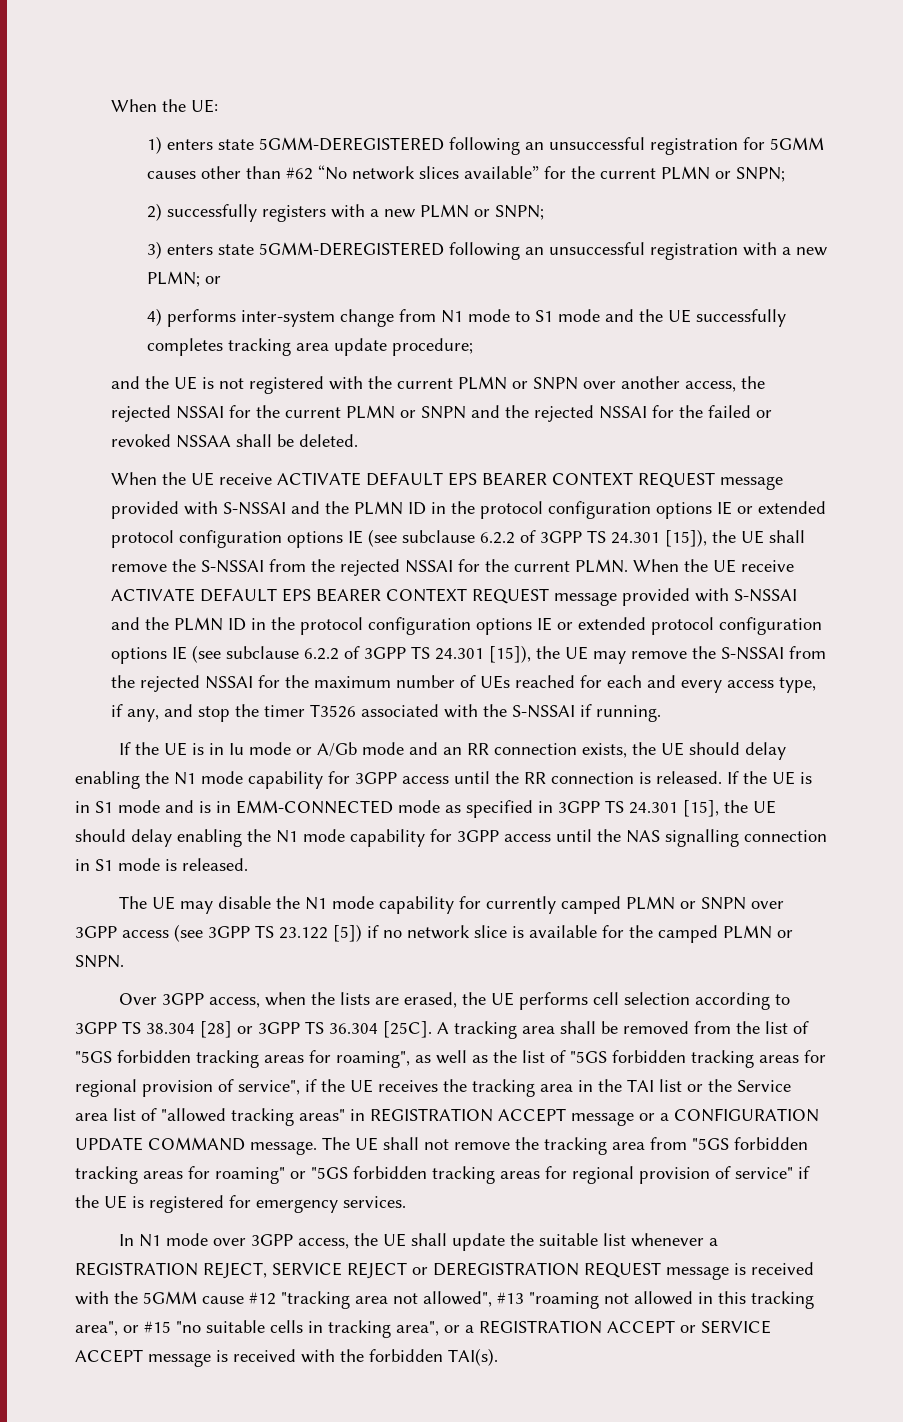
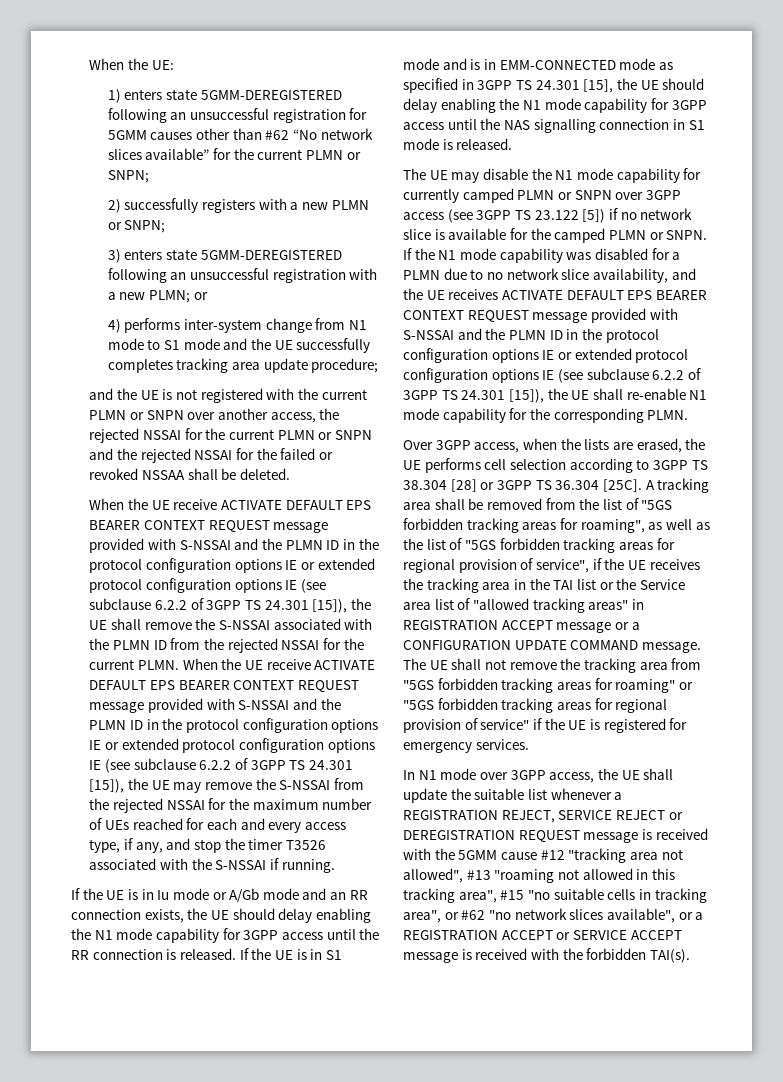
(265, 566) none -> [273,618,373,630] [89,638,167,650] associated with the PLMN ID
(124, 961) none -> [403,248,681,263] [403,268,696,283] [403,288,707,300] [403,308,678,323] [403,328,659,343] [403,348,689,363] [403,368,701,383] [403,388,708,403] [403,408,689,423] If the N1 mode capability was disabled for a PLMN due to no network slice availability, and the UE receives ACTIVATE DEFAULT EPS BEARER CONTEXT REQUEST message provided with S-NSSAI and the PLMN ID in the protocol configuration options IE or extended protocol configuration options IE (see subclause 6.2.2 of 3GPP TS 24.301 [15]), the UE shall re-enable N1 mode capability for the corresponding PLMN.
[123,1325,139,1333] or -> (497, 896) none
(460, 1329) none -> [461,908,693,923] #62 "no network slices available", or

